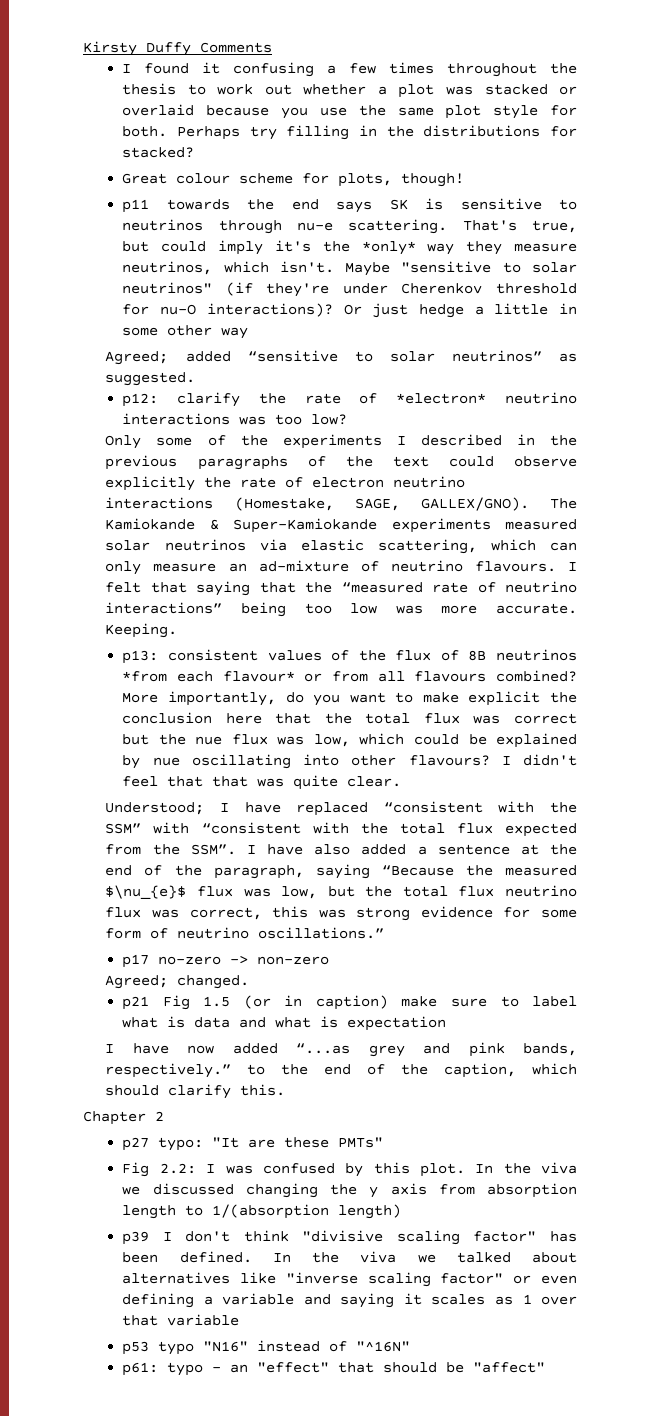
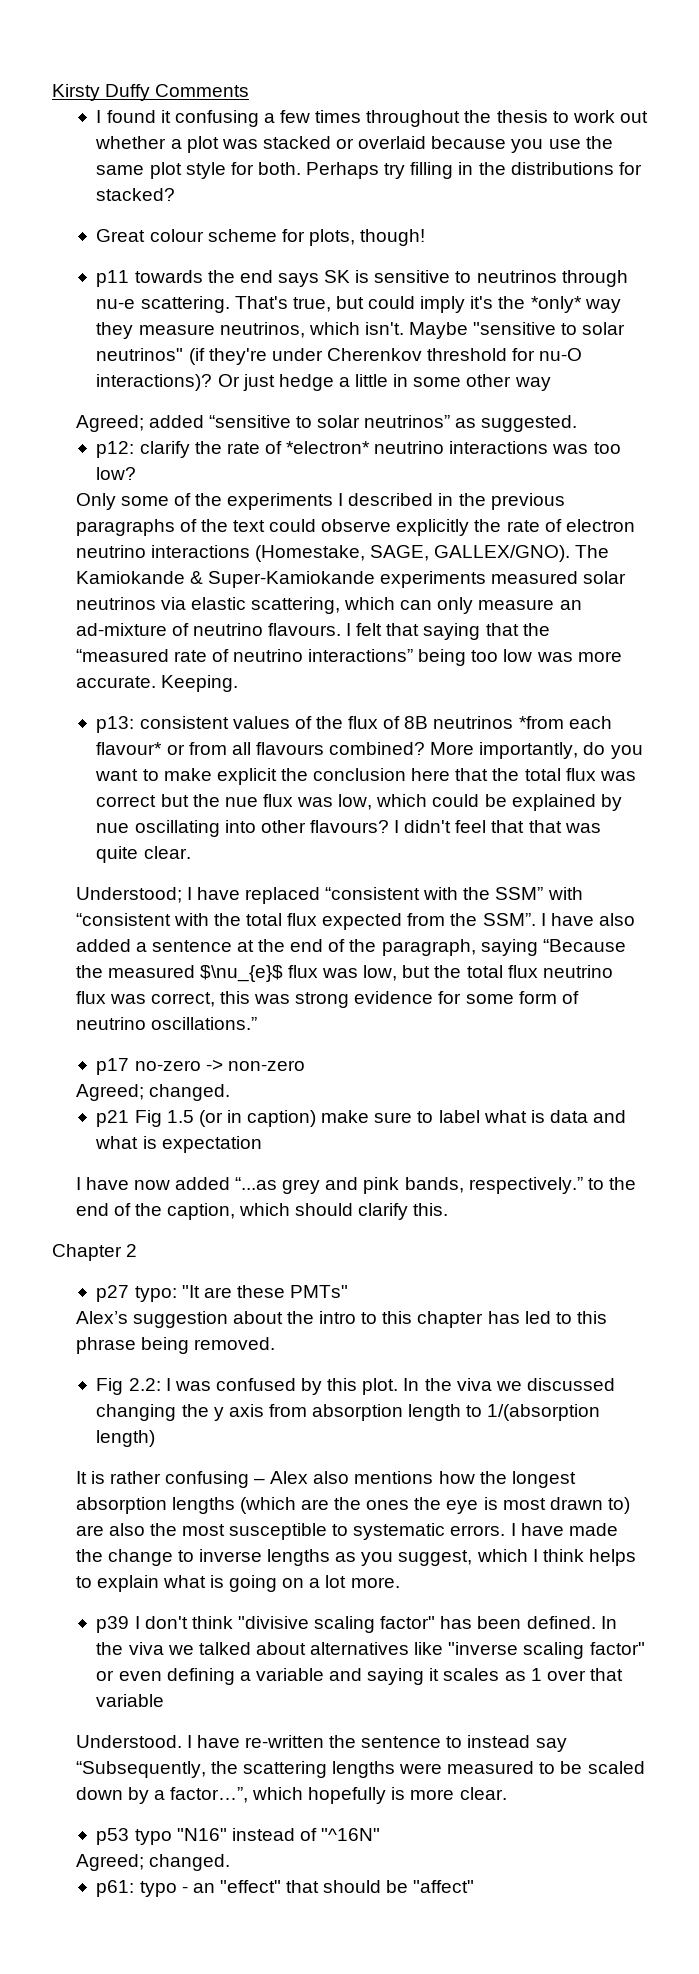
(384, 1142) none -> [75,1311,607,1328] [75,1337,275,1354] // Alex’s suggestion about the intro to this chapter has led to this phrase being removed.
(402, 1211) none -> [75,1471,576,1488] [75,1497,630,1514] [75,1523,618,1540] [75,1549,636,1566] [75,1575,400,1592] // It is rather confusing – Alex also mentions how the longest absorption lengths (which are the ones the eye is most drawn to) are also the most susceptible to systematic errors. I have made the change to inverse lengths as you suggest, which I think helps to explain what is going on a lot more.
(240, 1320) none -> [75,1735,567,1752] [75,1761,645,1778] [75,1787,507,1804] // Understood. I have re-written the sentence to instead say “Subsequently, the scattering lengths were measured to be scaled down by a factor…”, which hopefully is more clear.
(411, 1346) none -> [75,1854,230,1871] // Agreed; changed.

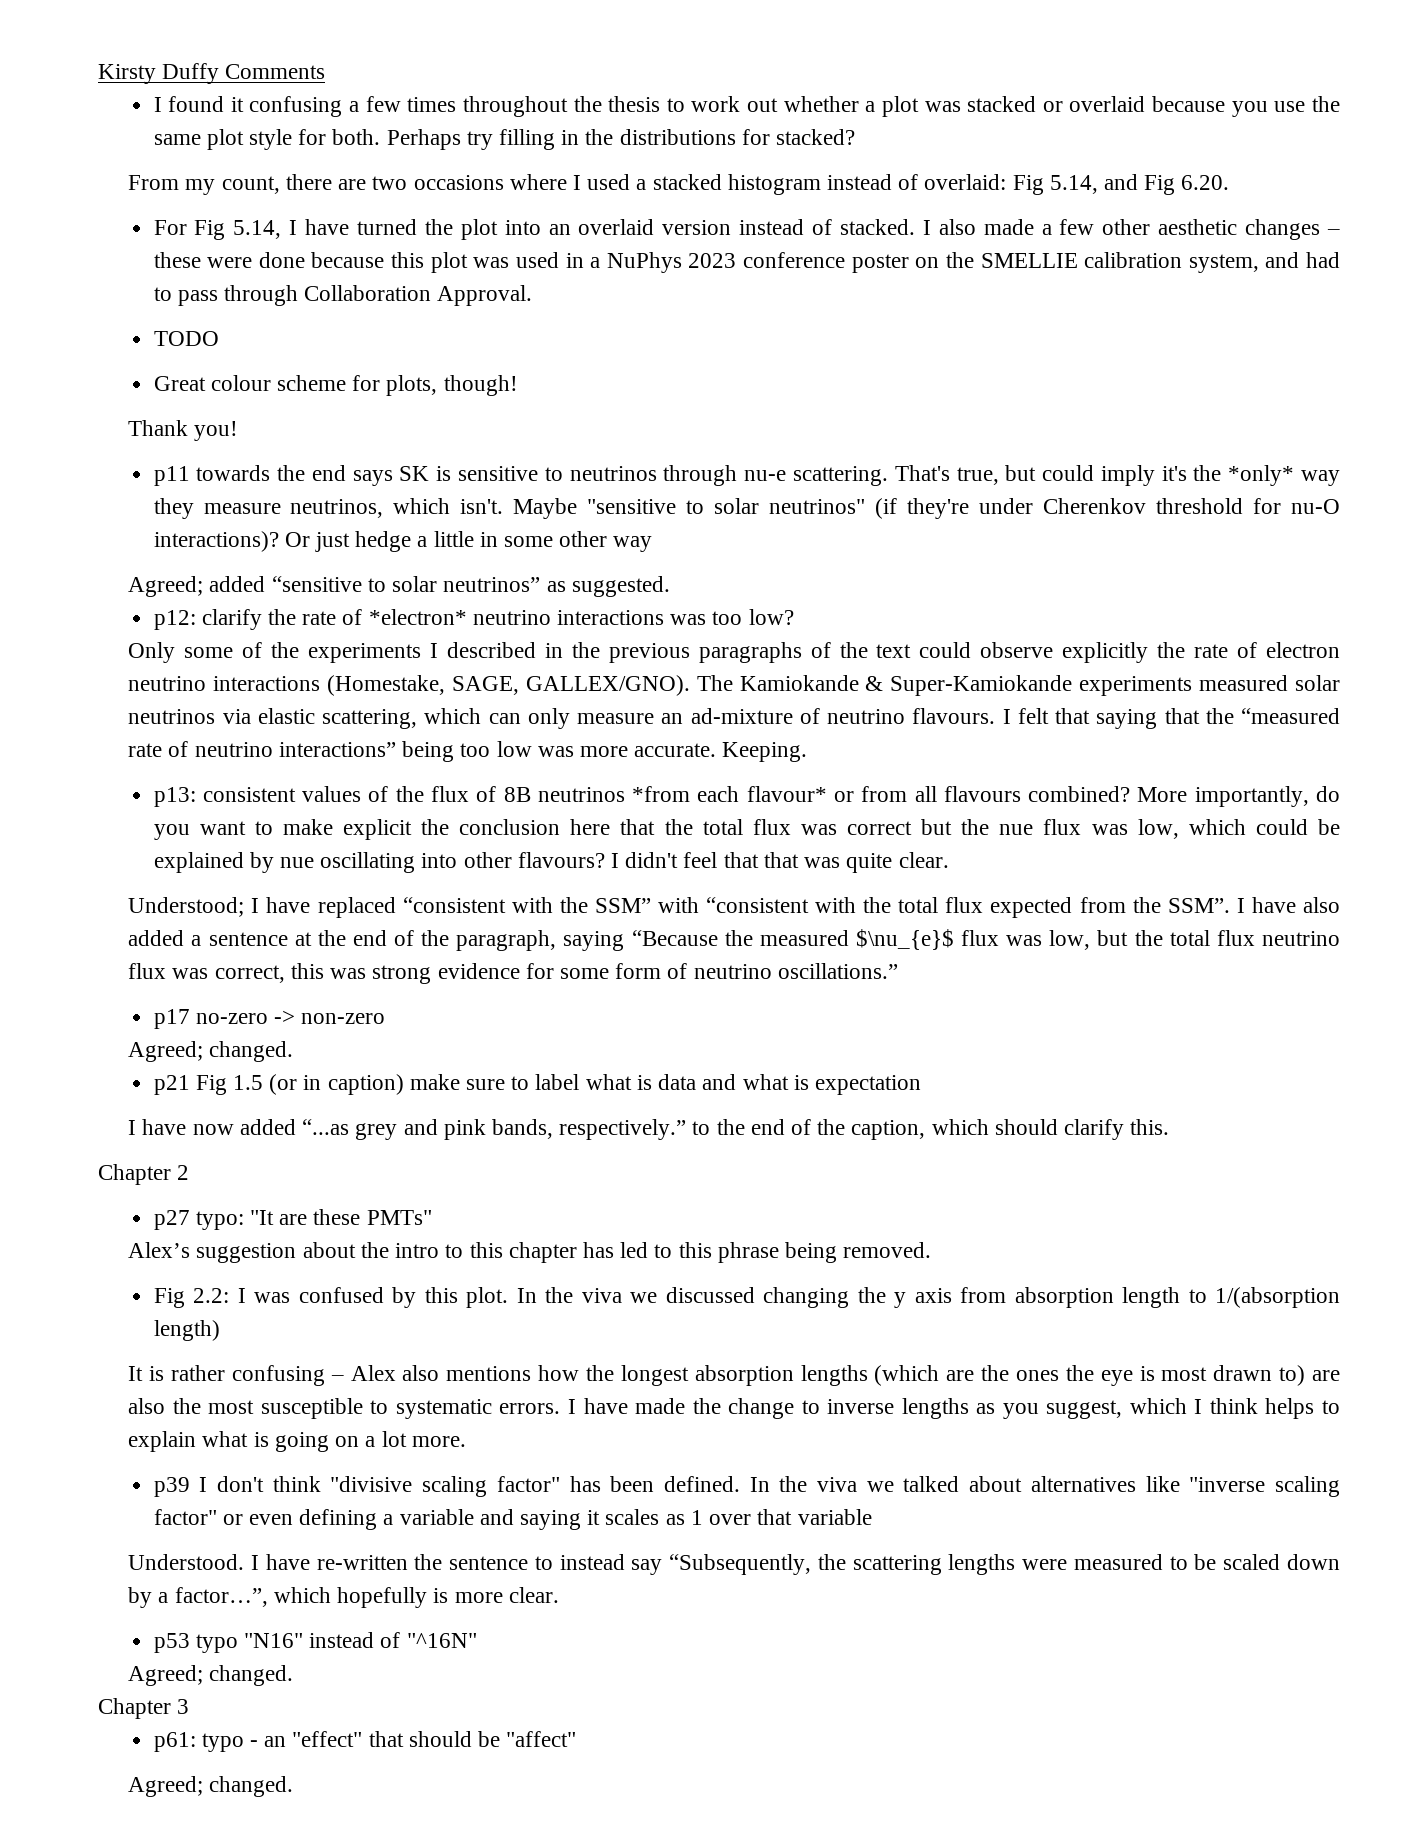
(176, 194) none -> [128,174,1230,195] [153,219,1341,240] [153,252,1340,273] [153,285,533,306] [153,331,219,346] // From my count, there are two occasions where I used a stacked histogram instead of overlaid: Fig 5.14, and Fig 6.20. // For Fig 5.14, I have turned the plot into an overlaid version instead of stacked. I also made a few other aesthetic changes – these were done because this plot was used in a NuPhys 2023 conference poster on the SMELLIE calibration system, and had to pass through Collaboration Approval. // TODO
(426, 237) none -> [128,420,239,441] // Thank you!
(230, 1862) none -> [98,1698,190,1719] // Chapter 3
(475, 1886) none -> [128,1776,294,1797] // Agreed; changed.

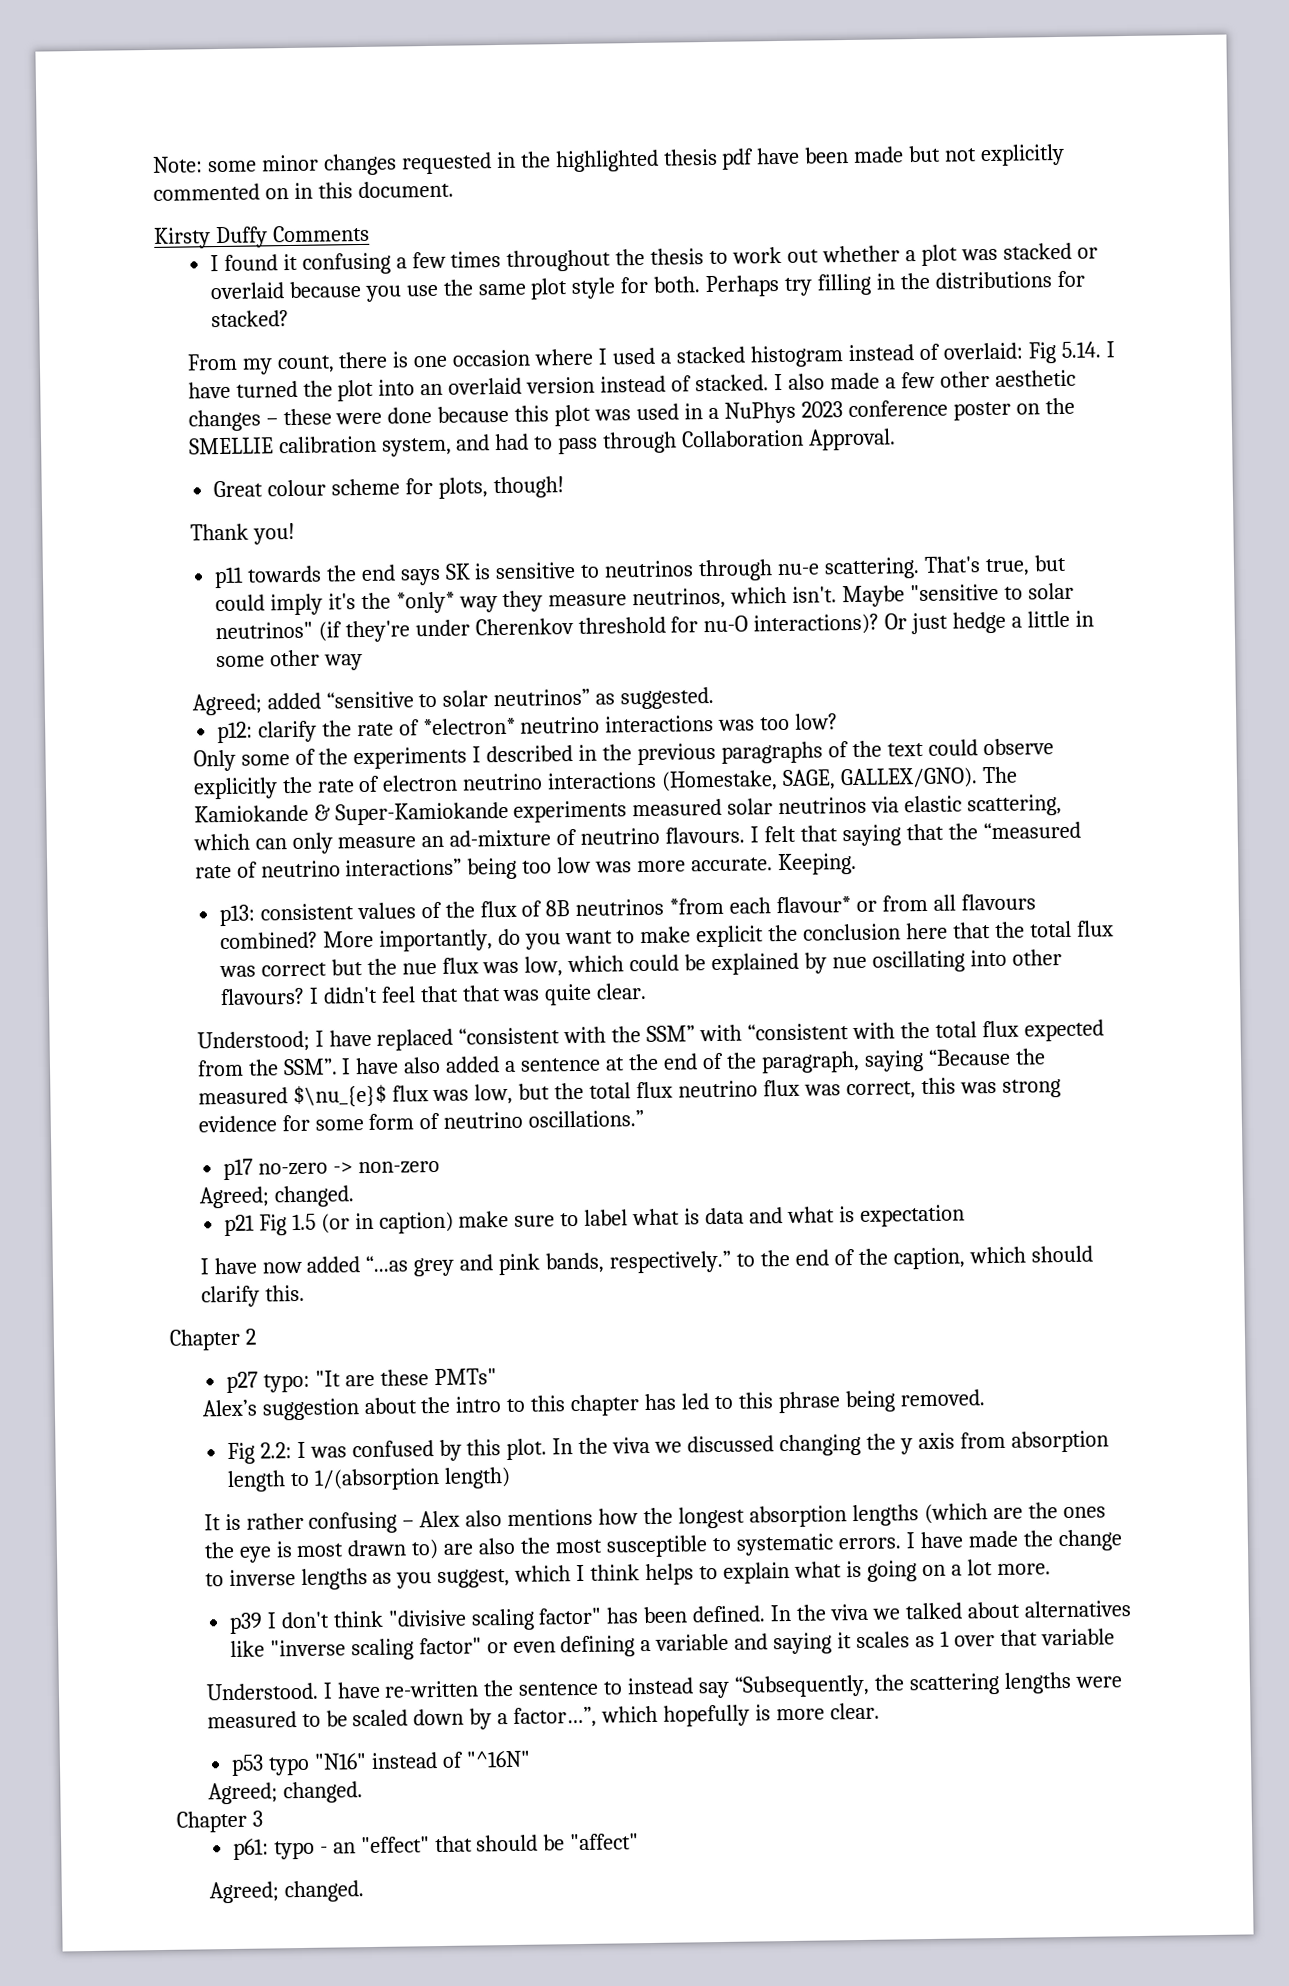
(98, 74) none -> [152,143,1066,176] [153,180,454,201] Note: some minor changes requested in the highlighted thesis pdf have been made but not explicitly commented on in this document. //
[338,175,504,190] are two occasions -> [392,349,532,368] is one occasion
[1049,174,1230,195] [153,220,282,240] 5.14, and Fig 6.20. // For Fig 5.14, -> [1060,341,1101,358] 5.14.
[153,331,219,346] // TODO -> (897, 439) none

